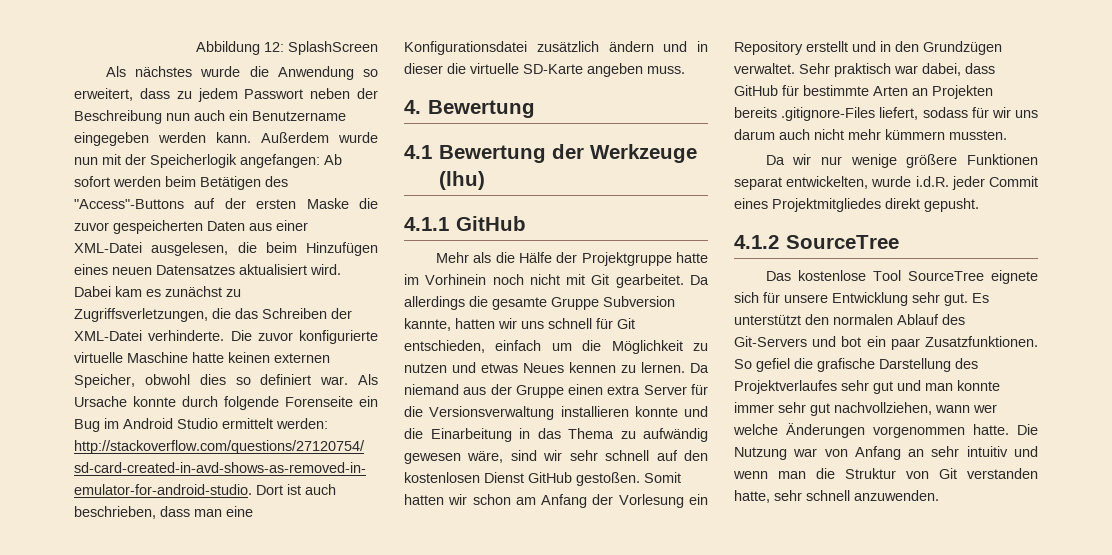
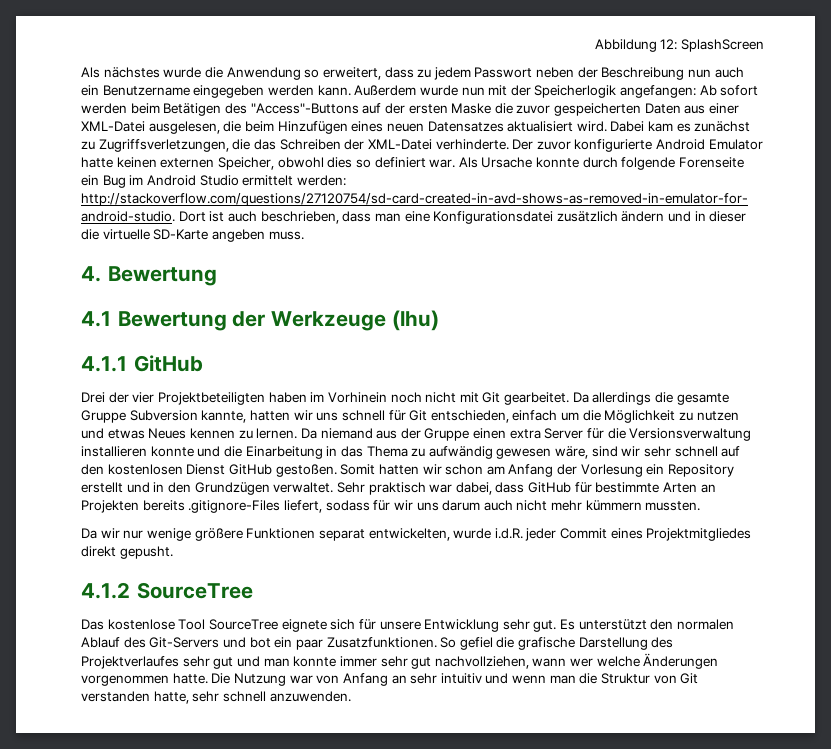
[230,330,252,341] Die -> [512,139,534,150] Der
[74,352,188,363] virtuelle Maschine -> [656,139,763,150] Android Emulator
[435,252,708,266] Mehr als die Hälfe der Projektgruppe hatte -> [81,392,307,405] Drei der vier Projektbeteiligten haben

